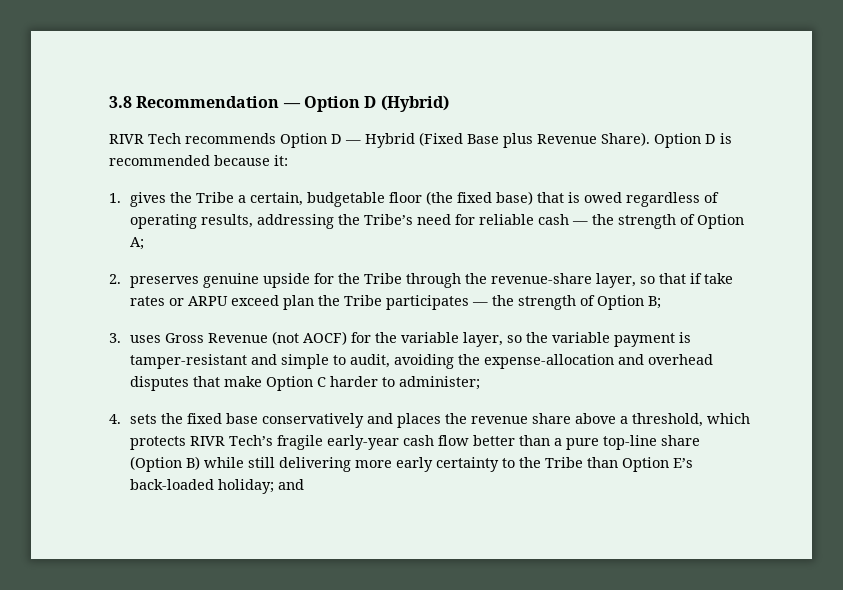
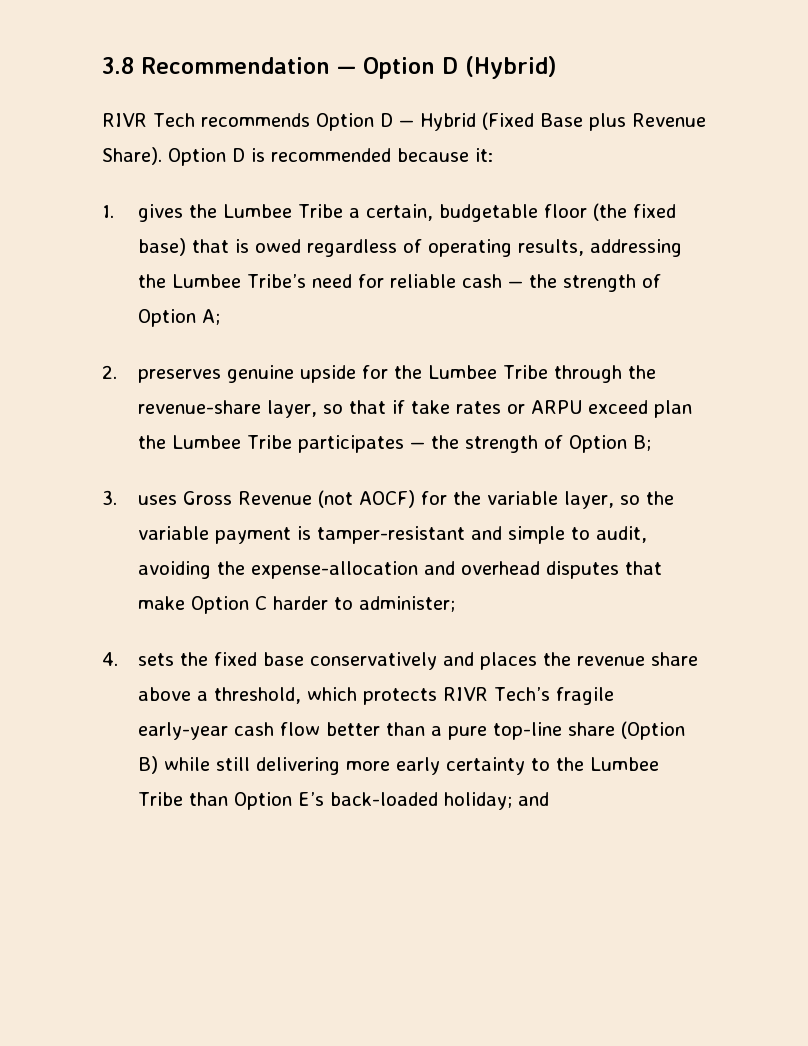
(193, 197) none -> [222,204,292,218] Lumbee
(361, 219) none -> [171,274,241,288] Lumbee
(361, 278) none -> [427,365,497,379] Lumbee
(341, 300) none -> [171,435,241,449] Lumbee
(542, 462) none -> [589,757,659,771] Lumbee

